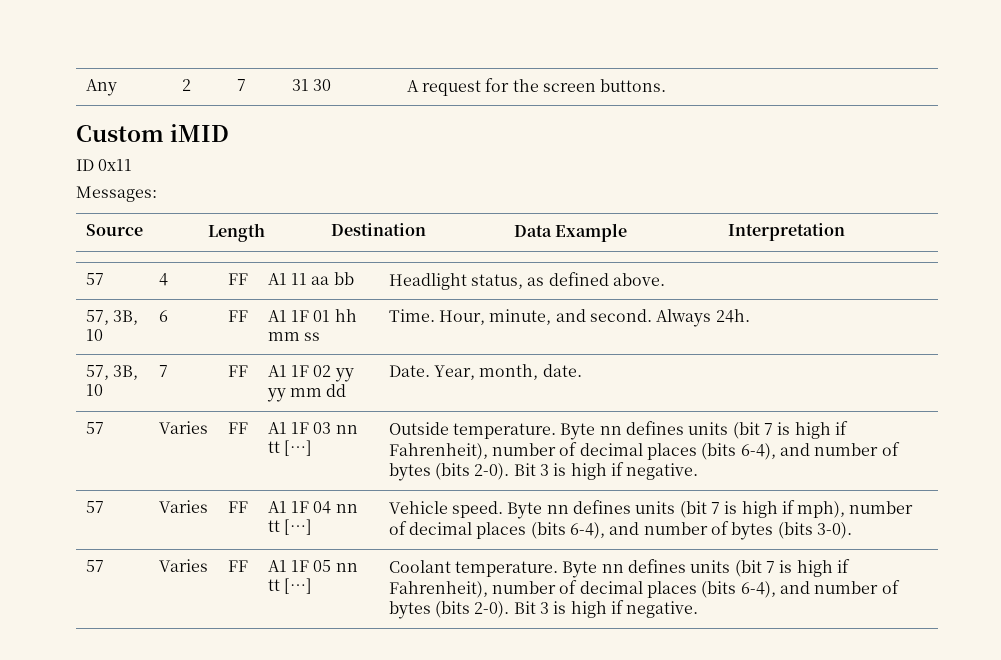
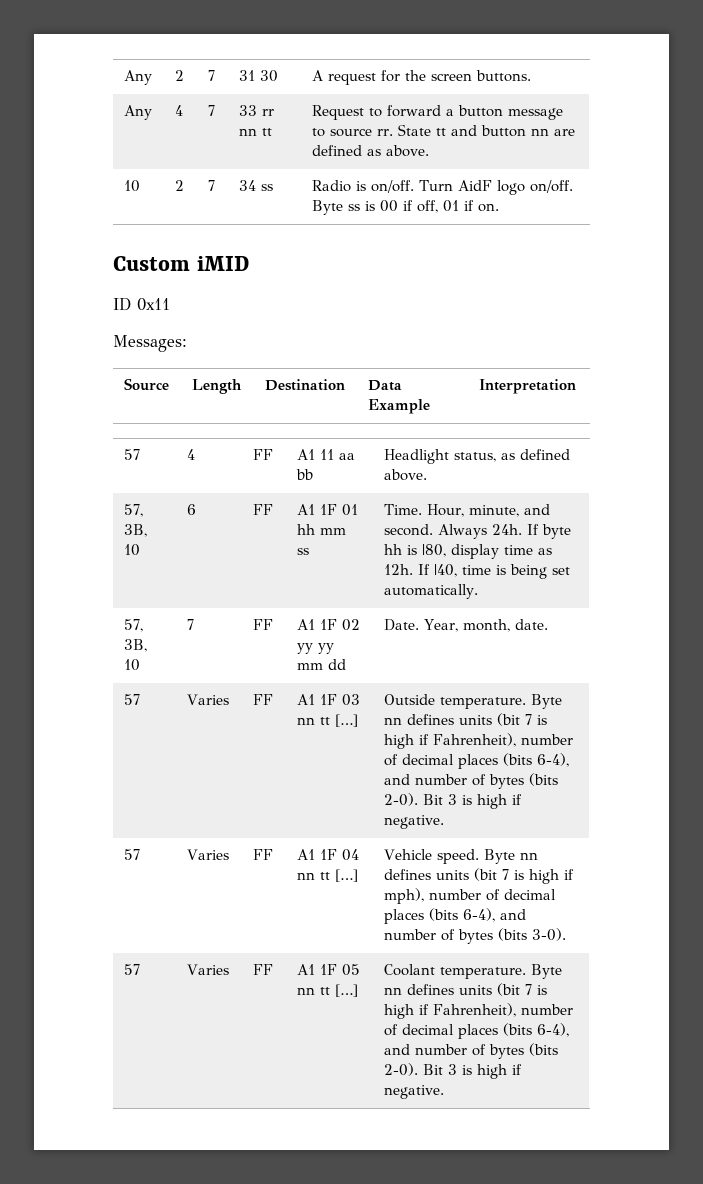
(667, 85) none -> [124,105,153,120] [175,105,184,116] [208,105,216,116] [239,105,275,116] [239,128,273,136] [312,105,564,120] [312,124,576,137] [312,145,430,157] [124,180,141,192] [175,180,185,191] [208,180,216,191] [239,180,274,191] [312,180,574,195] [312,200,500,215] // Any | 4 | 7 | 33 rr nn tt | Request to forward a button message to source rr. State tt and button nn are defined as above. // 10 | 2 | 7 | 34 ss | Radio is on/off. Turn AidF logo on/off. Byte ss is 00 if off, 01 if on.
(750, 316) none -> [527,524,572,539] [384,544,553,559] [384,564,571,579] [384,584,479,599] If byte hh is |80, display time as 12h. If |40, time is being set automatically.

